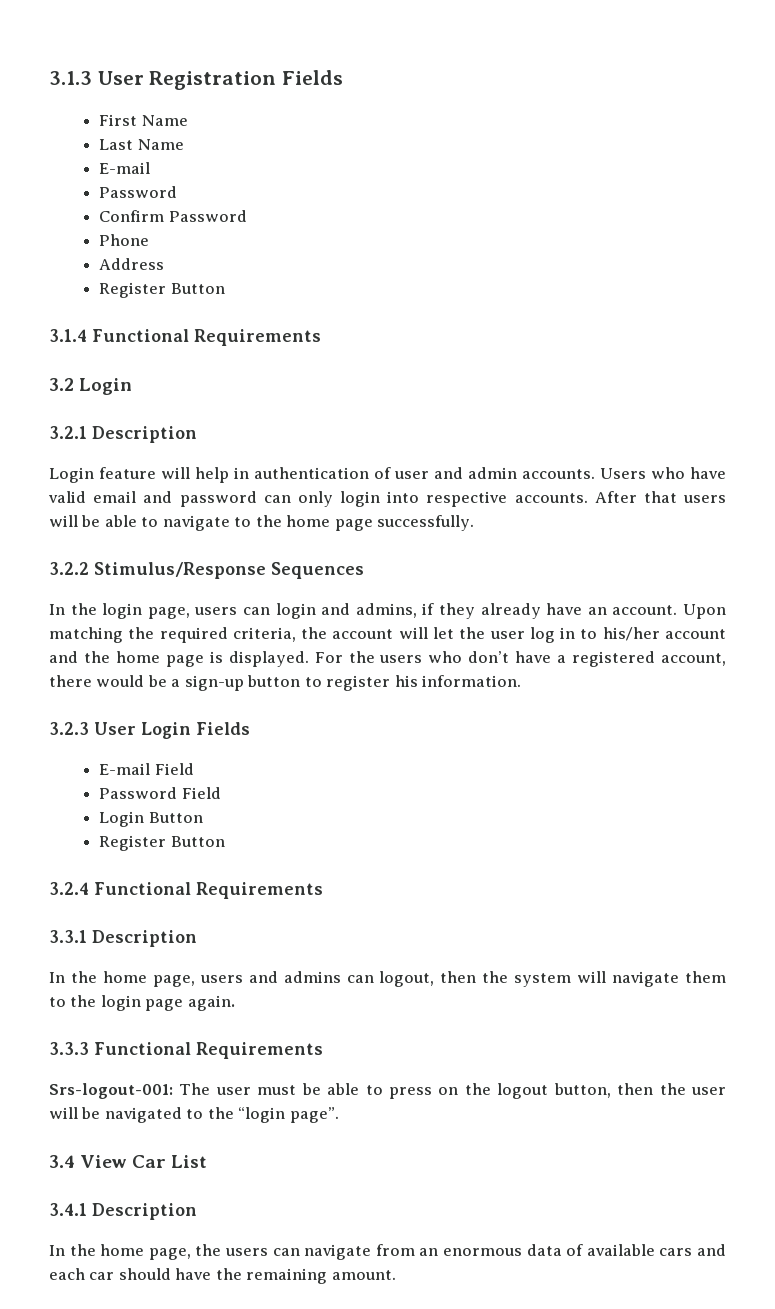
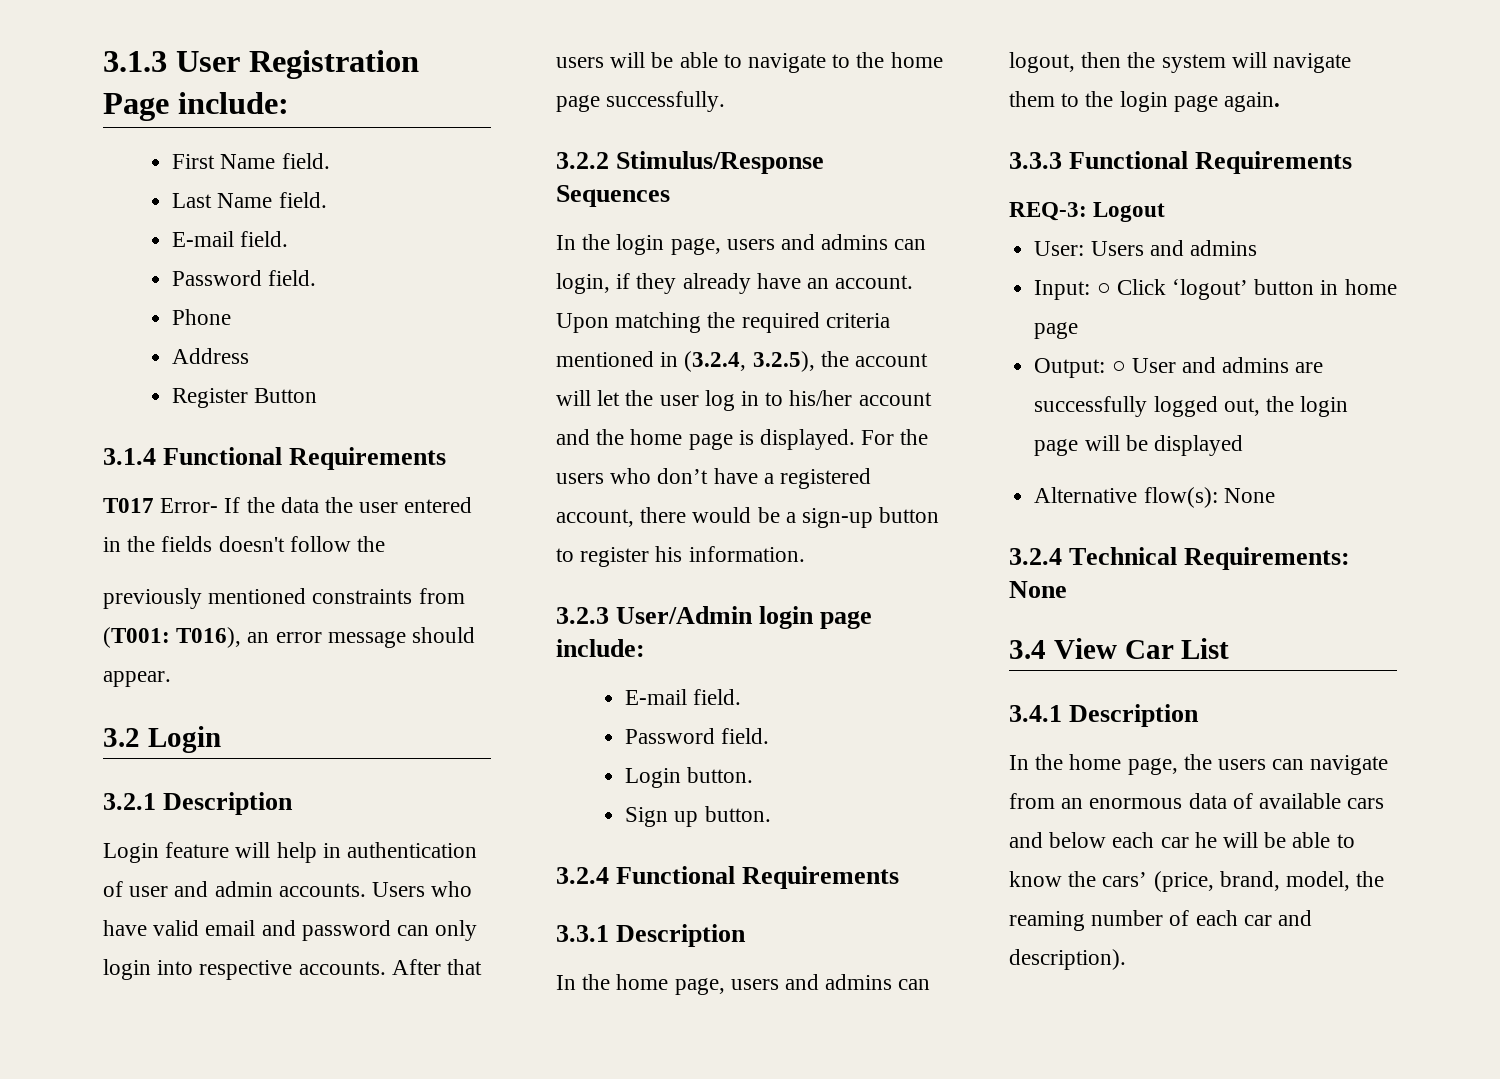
[282,70,344,85] Fields -> [103,92,289,121] Page include:
(188, 120) none -> [281,153,330,169] field.
[99,162,151,174] [99,186,178,198] [99,210,247,222] // E-mail // Password // Confirm Password -> [278,192,327,208] [172,231,289,247] [172,270,317,286] field. // E-mail field. // Password field.
(321, 337) none -> [103,497,473,513] [103,536,386,552] [103,588,465,609] [103,627,476,648] [103,671,171,687] // T017 Error- If the data the user entered in the fields doesn't follow the // previously mentioned constraints from (T001: T016), an error message should appear.
[243,603,417,619] can login and admins, -> [781,234,927,250] [556,273,610,294] and admins can login,
[232,627,296,642] criteria, -> [825,313,890,328] [556,351,815,372] criteria mentioned in (3.2.4, 3.2.5),
[94,722,250,739] [99,763,194,775] [99,787,221,799] [99,811,203,827] [99,835,225,851] User Login Fields // E-mail Field // Password Field // Login Button // Register Button -> [616,606,873,629] [556,639,645,657] [625,689,742,705] [625,728,770,744] [625,767,754,788] [625,806,771,827] User/Admin login page include: // E-mail field. // Password field. // Login button. // Sign up button.
[49,1083,727,1099] [49,1107,339,1123] Srs-logout-001: The user must be able to press on the logout button, then the user will be navigated to the “login page”. -> [1009,202,1166,222] [1034,240,1257,256] [1034,279,1397,300] [1034,322,1079,339] [1034,357,1324,378] [1034,396,1349,417] [1034,435,1243,456] [1034,487,1275,508] [1009,547,1351,570] [1009,581,1067,598] REQ-3: Logout // User: Users and admins // Input: ○ Click ‘logout’ button in home page // Output: ○ User and admins are successfully logged out, the login page will be displayed // Alternative flow(s): None // 3.2.4 Technical Requirements: None
[49,1268,396,1284] each car should have the remaining amount. -> [1049,832,1355,848] [1009,871,1385,892] [1009,910,1313,931] [1009,949,1126,970] below each car he will be able to know the cars’ (price, brand, model, the reaming number of each car and description).

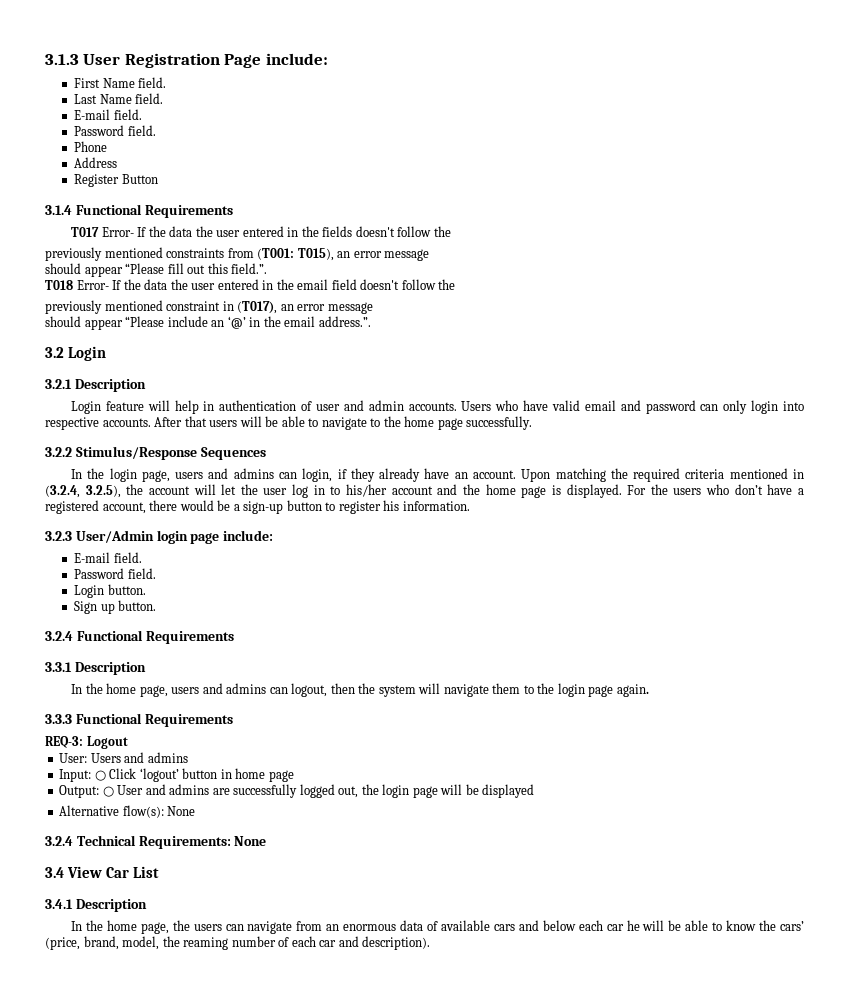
[176,627,476,648] [103,671,171,687] T016), an error message should appear. -> [297,248,430,261] [45,263,268,277] [45,279,456,290] [45,300,373,314] [45,316,371,330] T015), an error message // should appear “Please fill out this field.”. // T018 Error- If the data the user entered in the email field doesn't follow the // previously mentioned constraint in (T017), an error message // should appear “Please include an ‘@’ in the email address.”.

